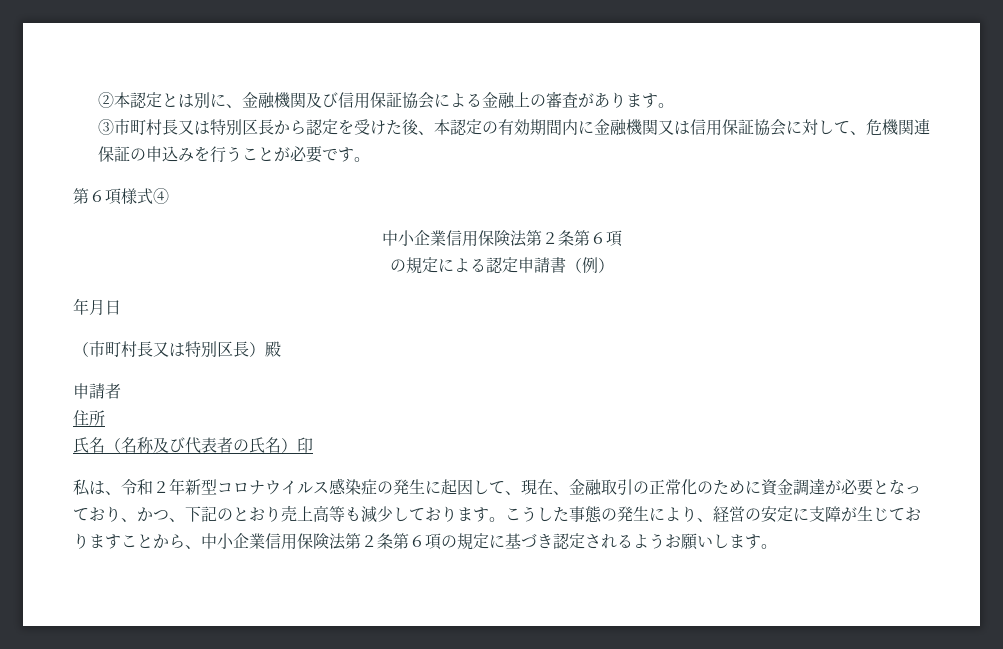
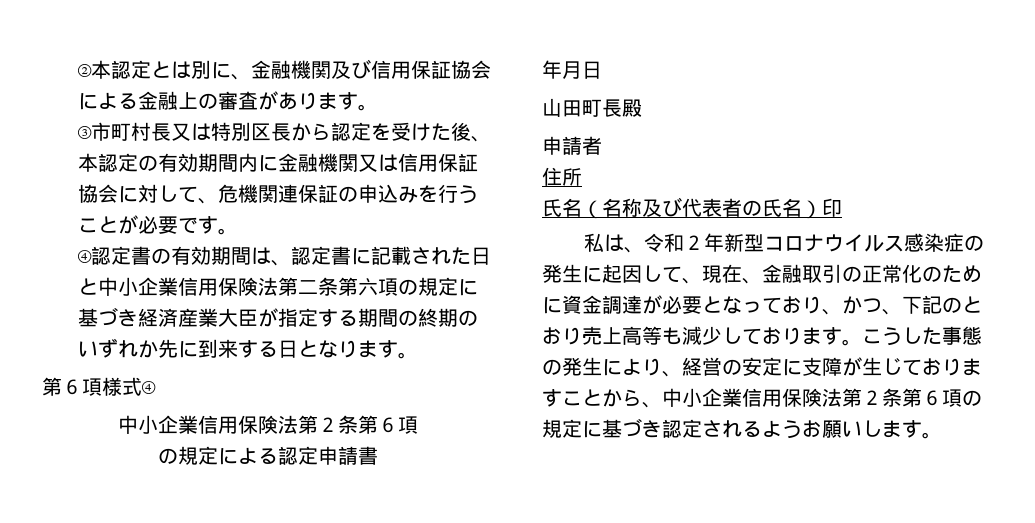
(370, 159) none -> [77,246,491,266] [77,277,478,296] [77,307,478,327] [77,338,418,359] // ④認定書の有効期間は、認定書に記載された日と中小企業信用保険法第二条第六項の規定に基づき経済産業大臣が指定する期間の終期のいずれか先に到来する日となります。
[565,257,614,273] （例） -> (378, 455) none
[73,341,265,358] （市町村長又は特別区長） -> [542,98,622,117] 山田町長

